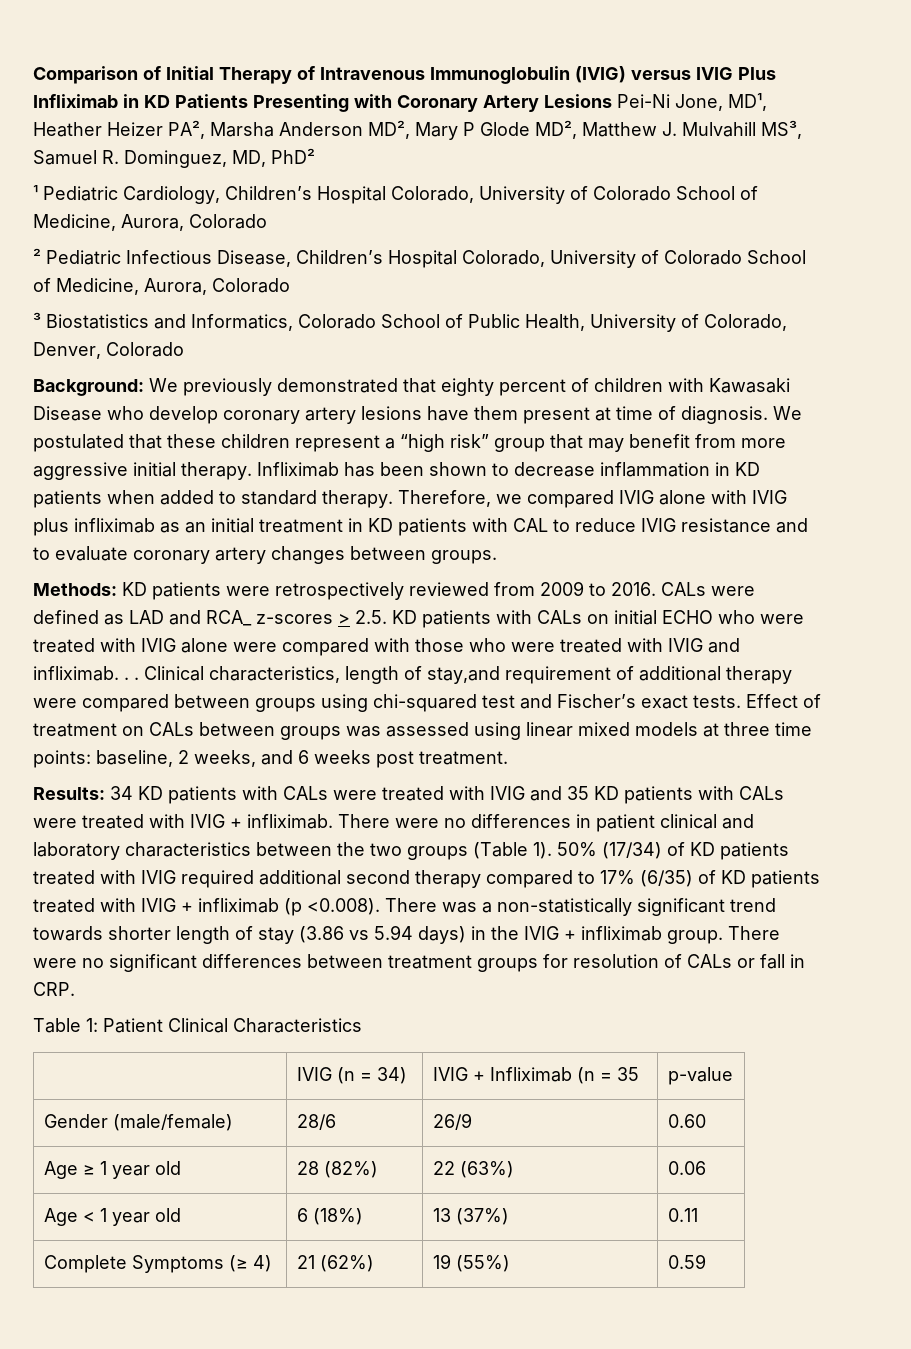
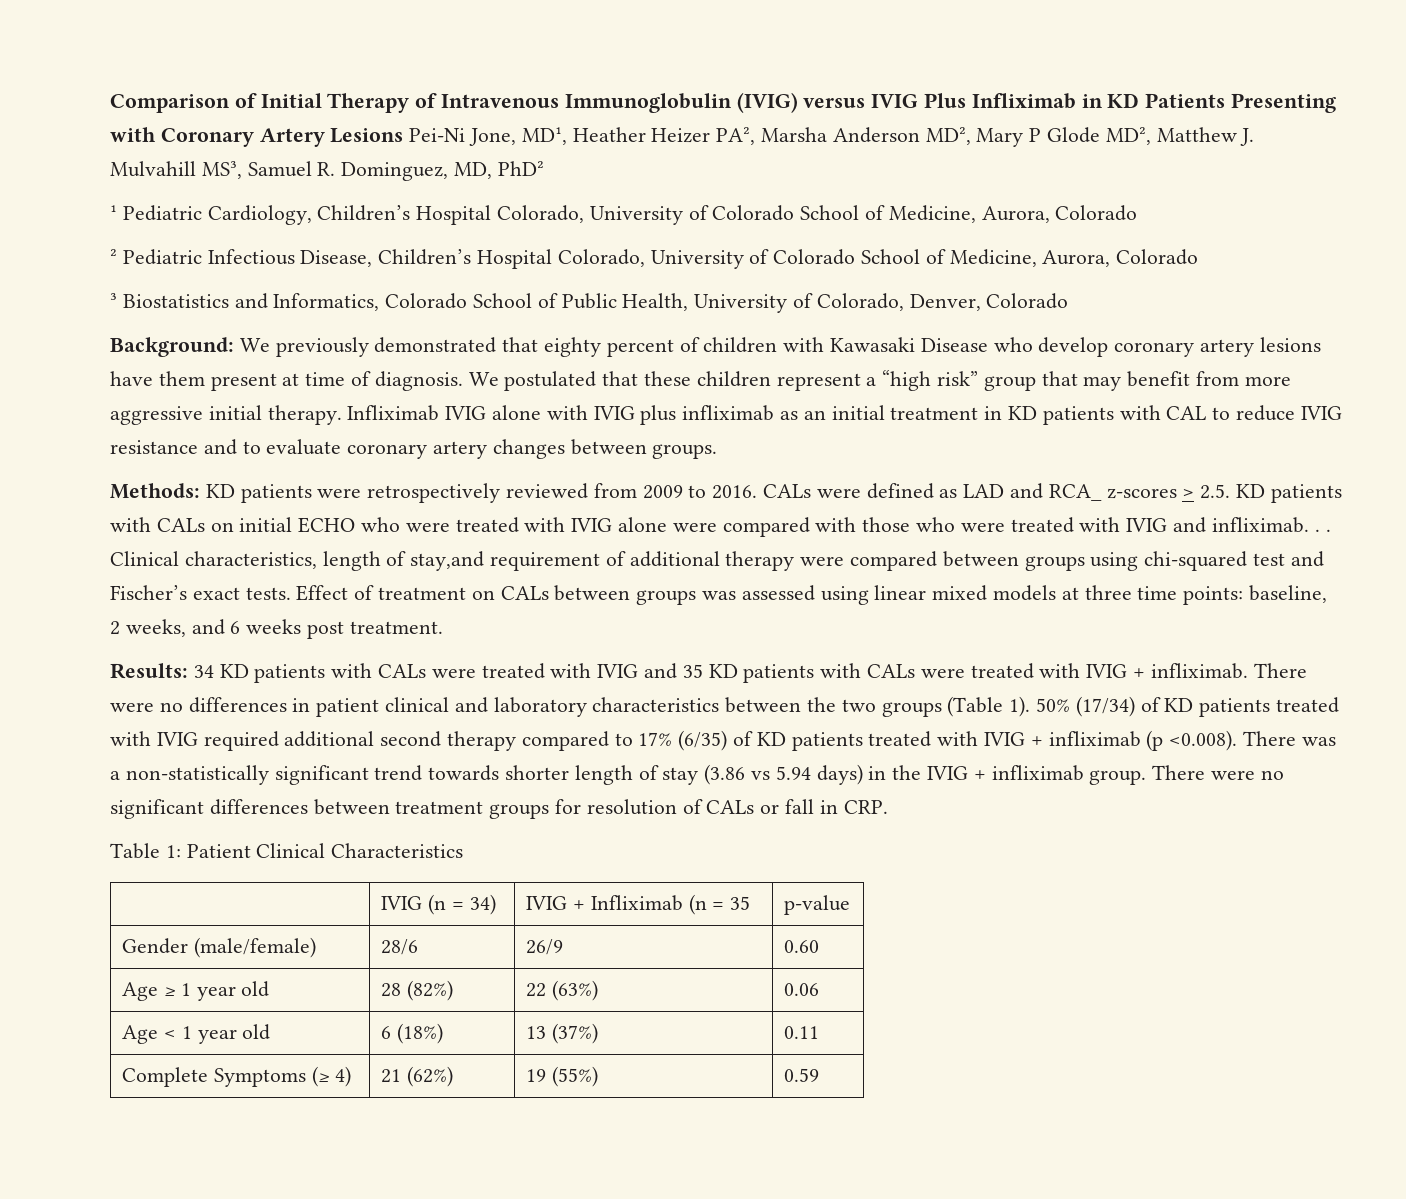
[344,462,760,477] [33,490,614,508] has been shown to decrease inflammation in KD patients when added to standard therapy. Therefore, we compared -> (440, 413) none

